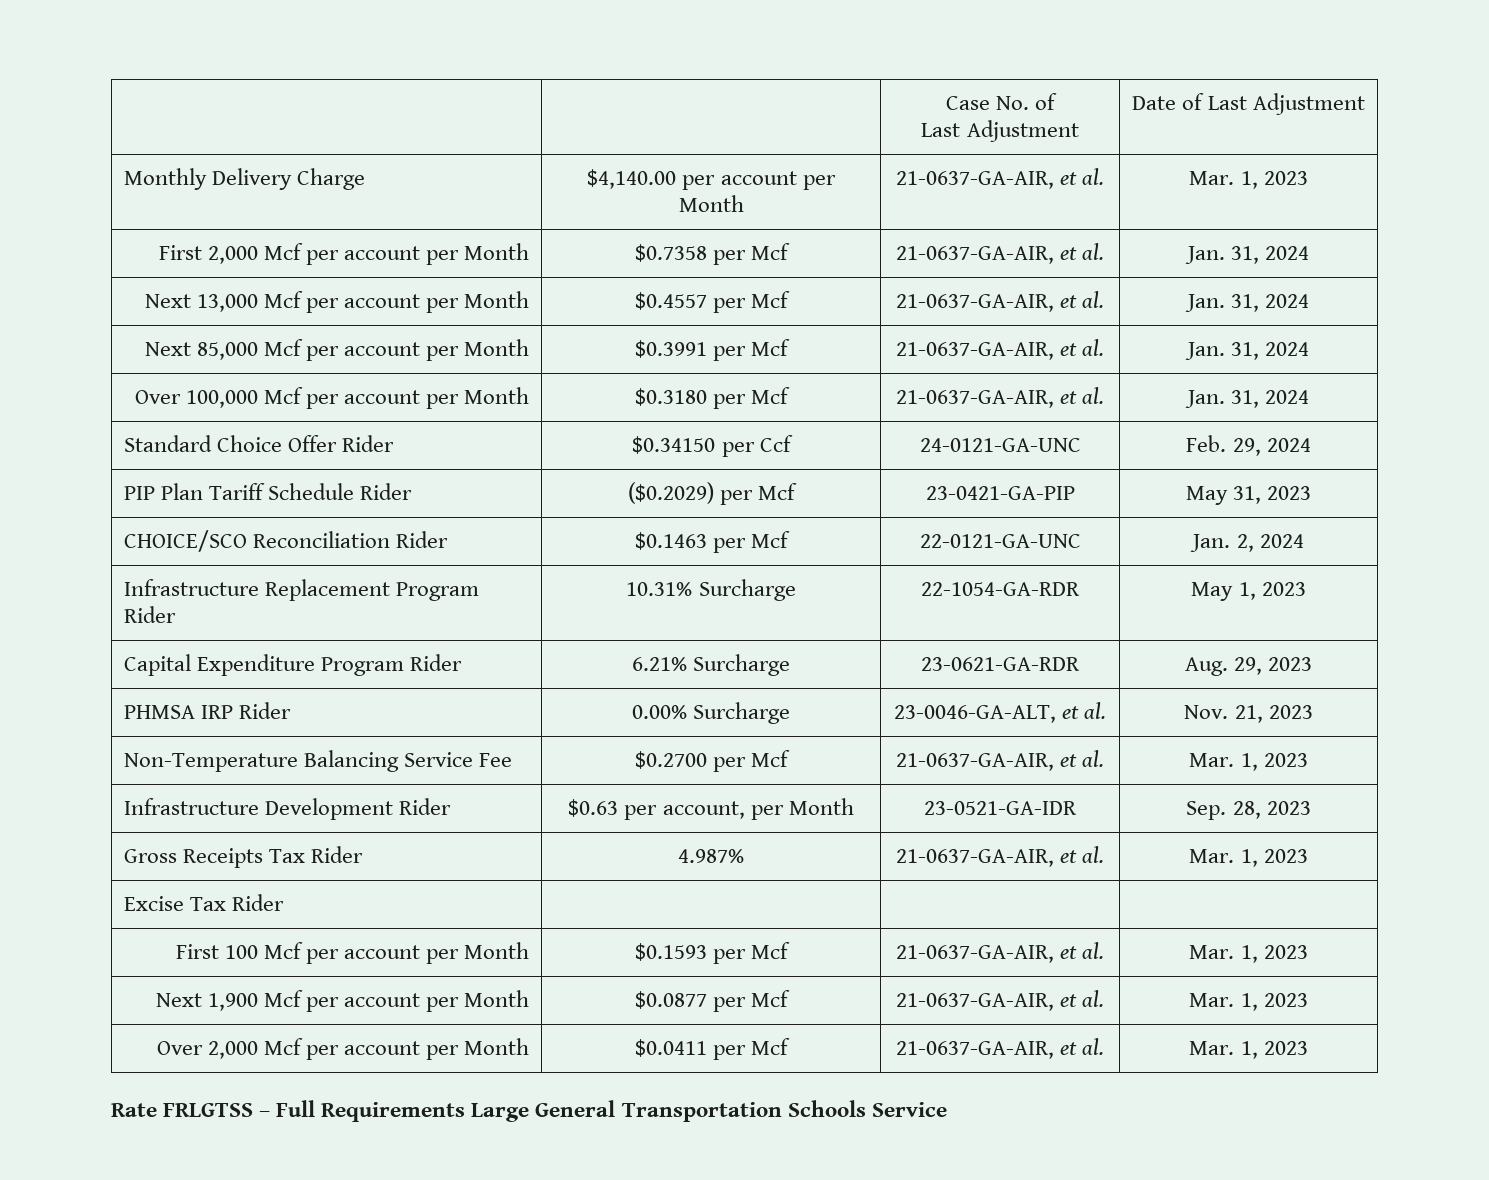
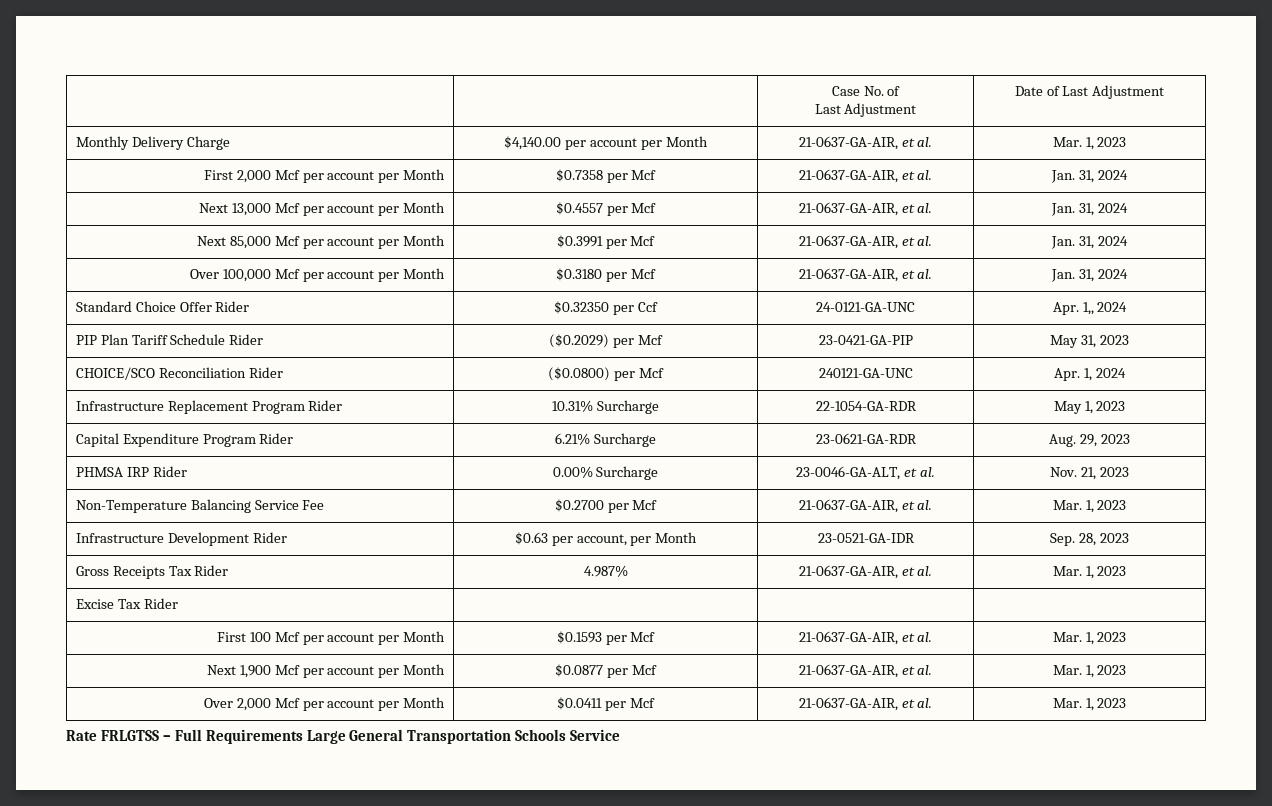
[632,436,716,454] $0.34150 -> [554,301,610,314] $0.32350
[1186,435,1261,456] Feb. 29, -> [1052,302,1094,315] Apr. 1,,
[634,531,791,553] [919,534,1081,548] [1190,534,1254,552] $0.1463 per Mcf | 22-0121-GA-UNC | Jan. 2, -> [548,367,664,381] [818,368,913,378] [1054,368,1092,381] ($0.0800) per Mcf | 240121-GA-UNC | Apr. 1,

